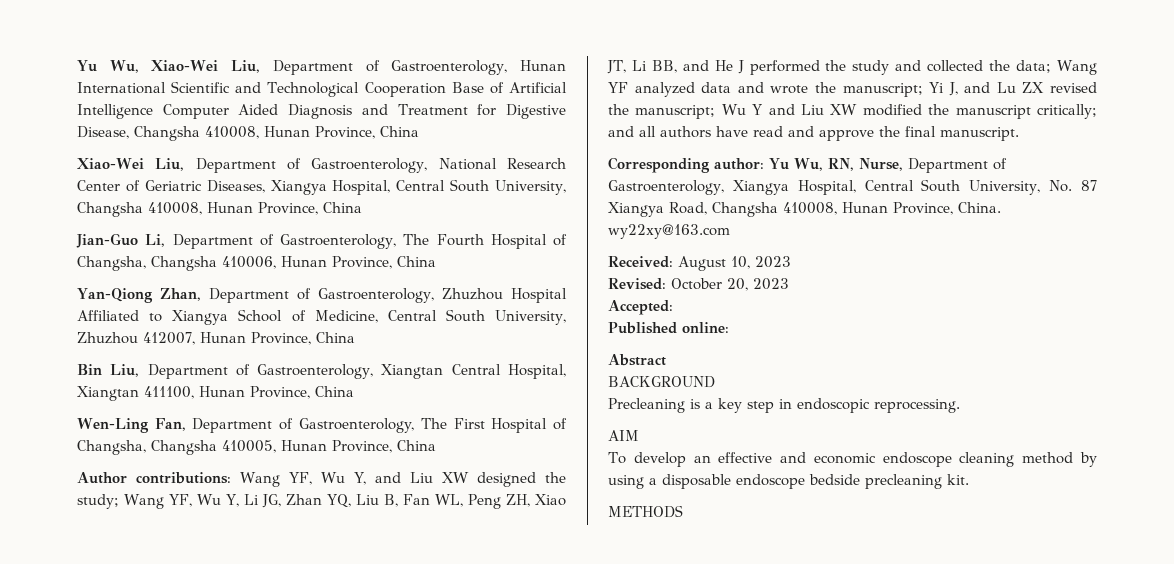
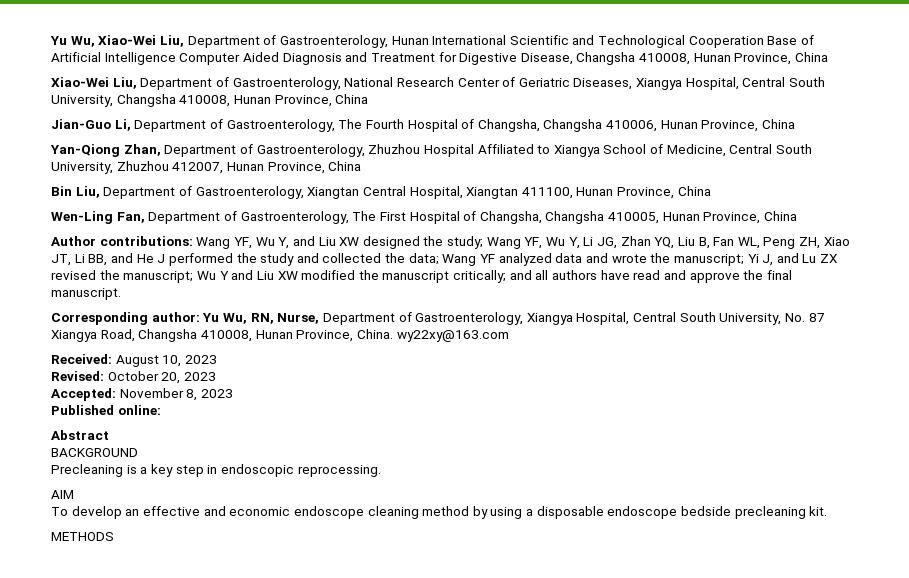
(673, 307) none -> [119,388,233,401] November 8, 2023

